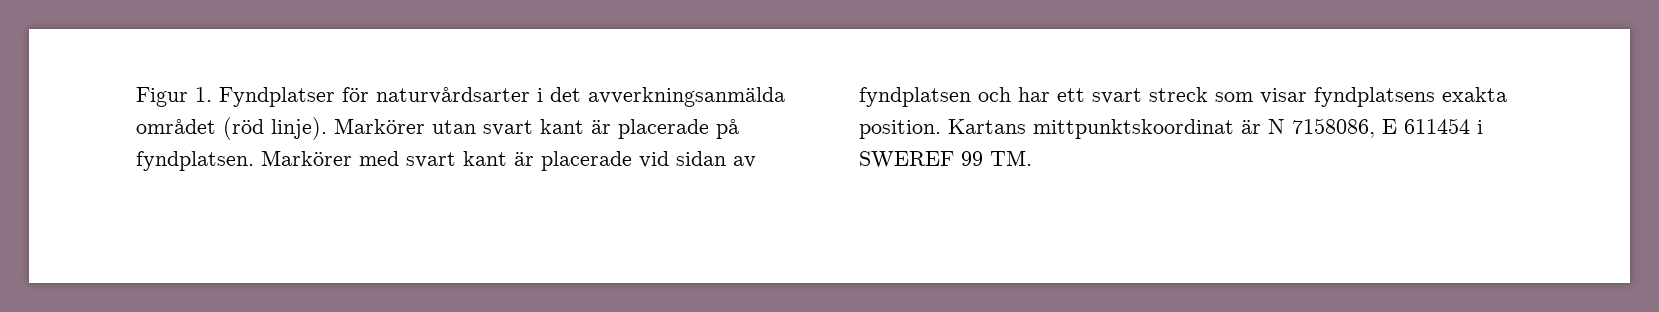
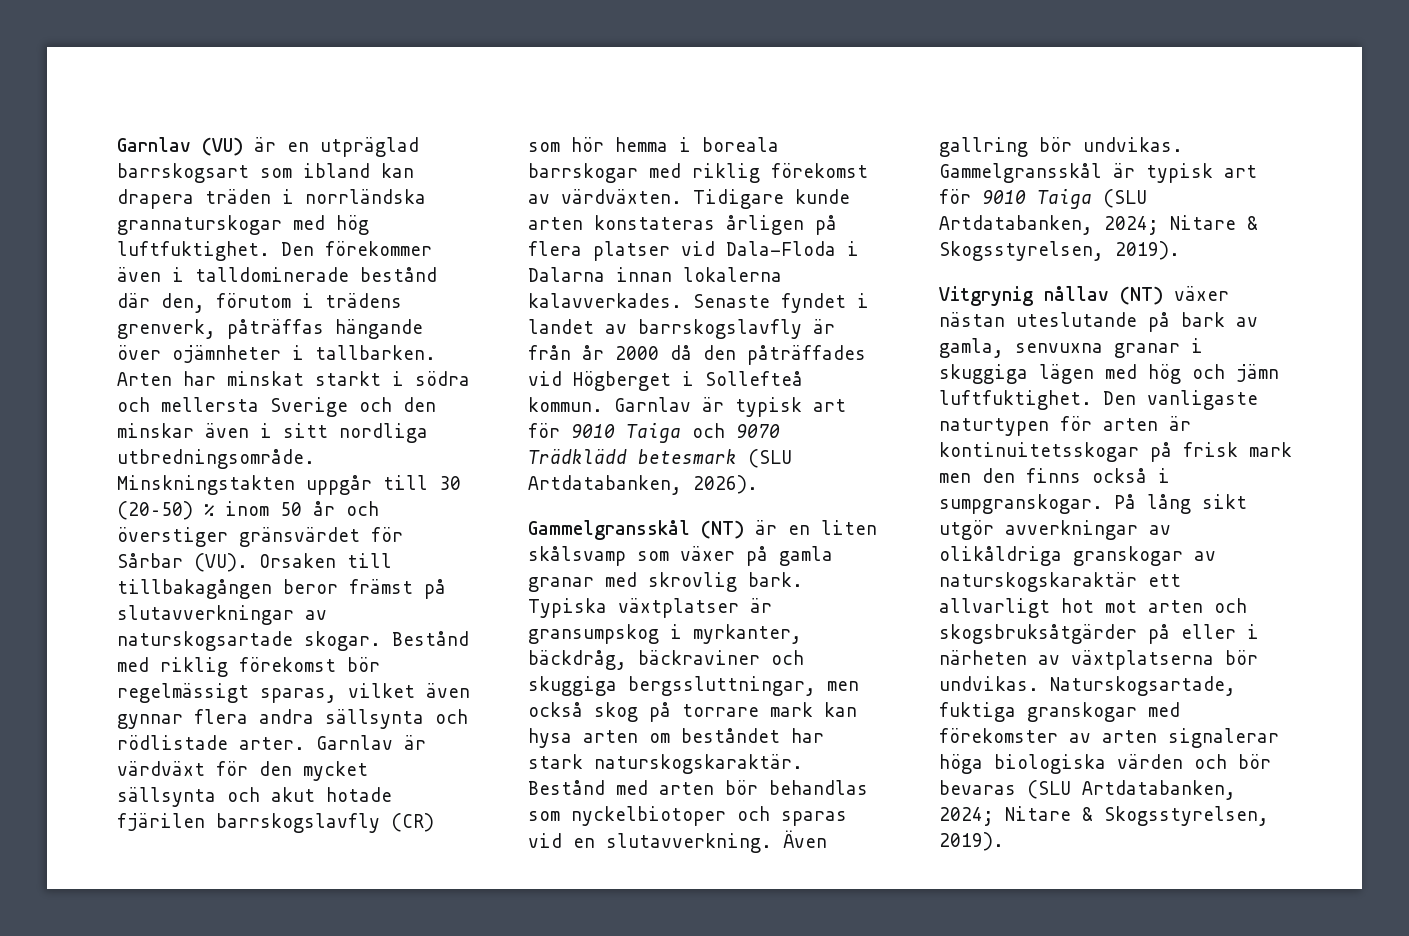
[136,87,785,107] [136,117,739,140] [136,150,756,171] [859,87,1507,107] [859,118,1483,139] [859,150,1032,168] Figur 1. Fyndplatser för naturvårdsarter i det avverkningsanmälda området (röd linje). Markörer utan svart kant är placerade på fyndplatsen. Markörer med svart kant är placerade vid sidan av fyndplatsen och har ett svart streck som visar fyndplatsens exakta position. Kartans mittpunktskoordinat är N 7158086, E 611454 i SWEREF 99 TM. -> [117,137,419,157] [117,163,414,183] [117,189,426,209] [117,215,369,235] [117,241,432,261] [117,267,437,282] [117,293,402,313] [117,319,423,339] [117,345,436,363] [117,371,470,386] [117,397,436,417] [117,423,428,443] [117,449,315,469] [117,475,461,495] [117,501,379,520] [117,527,403,547] [117,553,392,572] [117,579,446,599] [117,605,327,625] [117,631,469,651] [117,657,380,677] [117,683,470,703] [117,709,468,729] [117,735,426,750] [117,761,368,781] [117,787,392,807] [117,813,434,833] [528,137,779,152] [528,163,868,183] [528,189,850,209] [528,215,837,235] [528,241,859,261] [528,267,782,282] [528,293,869,313] [528,319,835,339] [528,345,866,365] [528,371,803,391] [528,397,846,417] [528,423,780,443] [528,449,792,468] [528,475,758,495] [528,520,877,540] [528,546,833,566] [528,572,803,592] [528,598,772,618] [528,624,802,644] [528,650,804,670] [528,676,859,696] [528,702,857,722] [528,728,824,748] [528,754,803,774] [528,780,868,795] [528,806,847,826] [528,830,827,853] [939,137,1183,157] [939,163,1257,183] [939,189,1147,209] [939,215,1258,235] [939,241,1180,261] [939,286,1229,306] [939,312,1258,332] [939,338,1203,358] [939,364,1279,384] [939,390,1258,410] [939,416,1191,436] [939,442,1292,462] [939,468,1170,483] [939,494,1247,514] [939,520,1171,540] [939,546,1216,566] [939,572,1181,592] [939,598,1247,618] [939,624,1259,644] [939,650,1258,670] [939,676,1236,696] [939,702,1180,722] [939,728,1279,748] [939,754,1271,774] [939,780,1236,800] [939,806,1269,826] [939,832,1004,851] Garnlav (VU) är en utpräglad barrskogsart som ibland kan drapera träden i norrländska grannaturskogar med hög luftfuktighet. Den förekommer även i talldominerade bestånd där den, förutom i trädens grenverk, påträffas hängande över ojämnheter i tallbarken. Arten har minskat starkt i södra och mellersta Sverige och den minskar även i sitt nordliga utbredningsområde. Minskningstakten uppgår till 30 (20–50) % inom 50 år och överstiger gränsvärdet för Sårbar (VU). Orsaken till tillbakagången beror främst på slutavverkningar av naturskogsartade skogar. Bestånd med riklig förekomst bör regelmässigt sparas, vilket även gynnar flera andra sällsynta och rödlistade arter. Garnlav är värdväxt för den mycket sällsynta och akut hotade fjärilen barrskogslavfly (CR) som hör hemma i boreala barrskogar med riklig förekomst av värdväxten. Tidigare kunde arten konstateras årligen på flera platser vid Dala-Floda i Dalarna innan lokalerna kalavverkades. Senaste fyndet i landet av barrskogslavfly är från år 2000 då den påträffades vid Högberget i Sollefteå kommun. Garnlav är typisk art för 9010 Taiga och 9070 Trädklädd betesmark (SLU Artdatabanken, 2026). // Gammelgransskål (NT) är en liten skålsvamp som växer på gamla granar med skrovlig bark. Typiska växtplatser är gransumpskog i myrkanter, bäckdråg, bäckraviner och skuggiga bergssluttningar, men också skog på torrare mark kan hysa arten om beståndet har stark naturskogskaraktär. Bestånd med arten bör behandlas som nyckelbiotoper och sparas vid en slutavverkning. Även gallring bör undvikas. Gammelgransskål är typisk art för 9010 Taiga (SLU Artdatabanken, 2024; Nitare & Skogsstyrelsen, 2019). // Vitgrynig nållav (NT) växer nästan uteslutande på bark av gamla, senvuxna granar i skuggiga lägen med hög och jämn luftfuktighet. Den vanligaste naturtypen för arten är kontinuitetsskogar på frisk mark men den finns också i sumpgranskogar. På lång sikt utgör avverkningar av olikåldriga granskogar av naturskogskaraktär ett allvarligt hot mot arten och skogsbruksåtgärder på eller i närheten av växtplatserna bör undvikas. Naturskogsartade, fuktiga granskogar med förekomster av arten signalerar höga biologiska värden och bör bevaras (SLU Artdatabanken, 2024; Nitare & Skogsstyrelsen, 2019).

